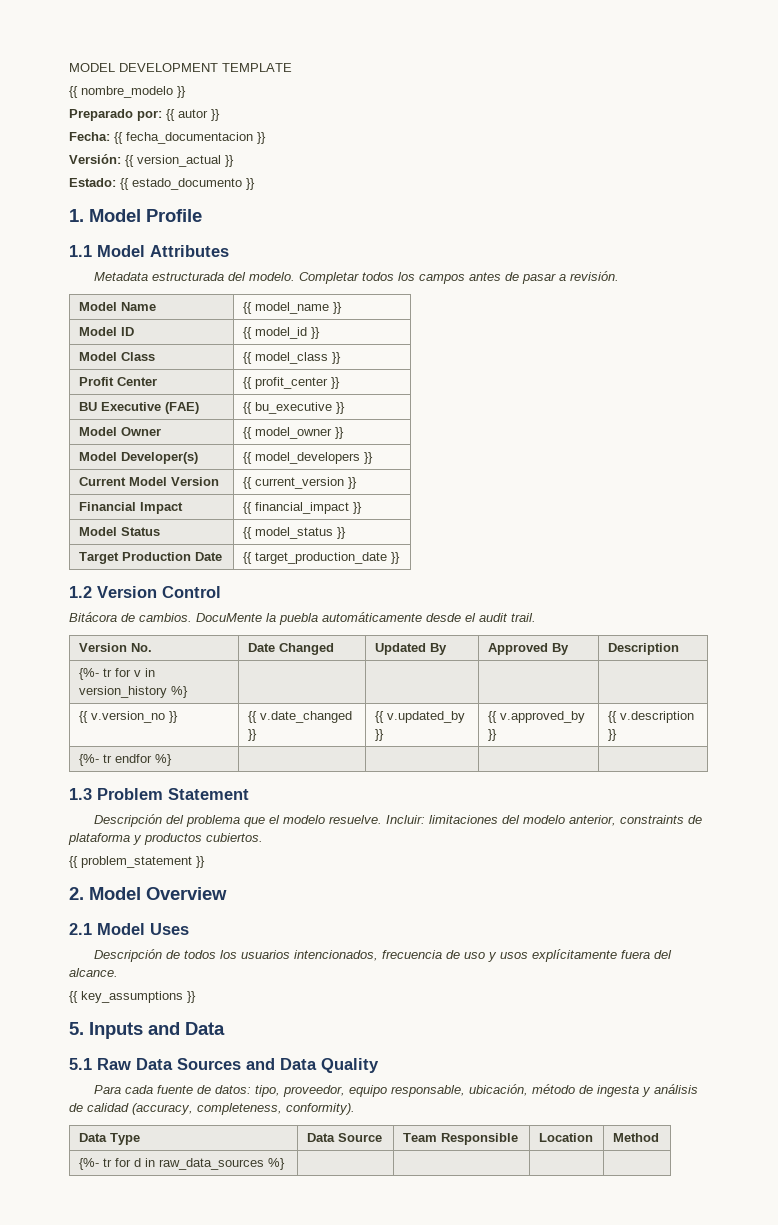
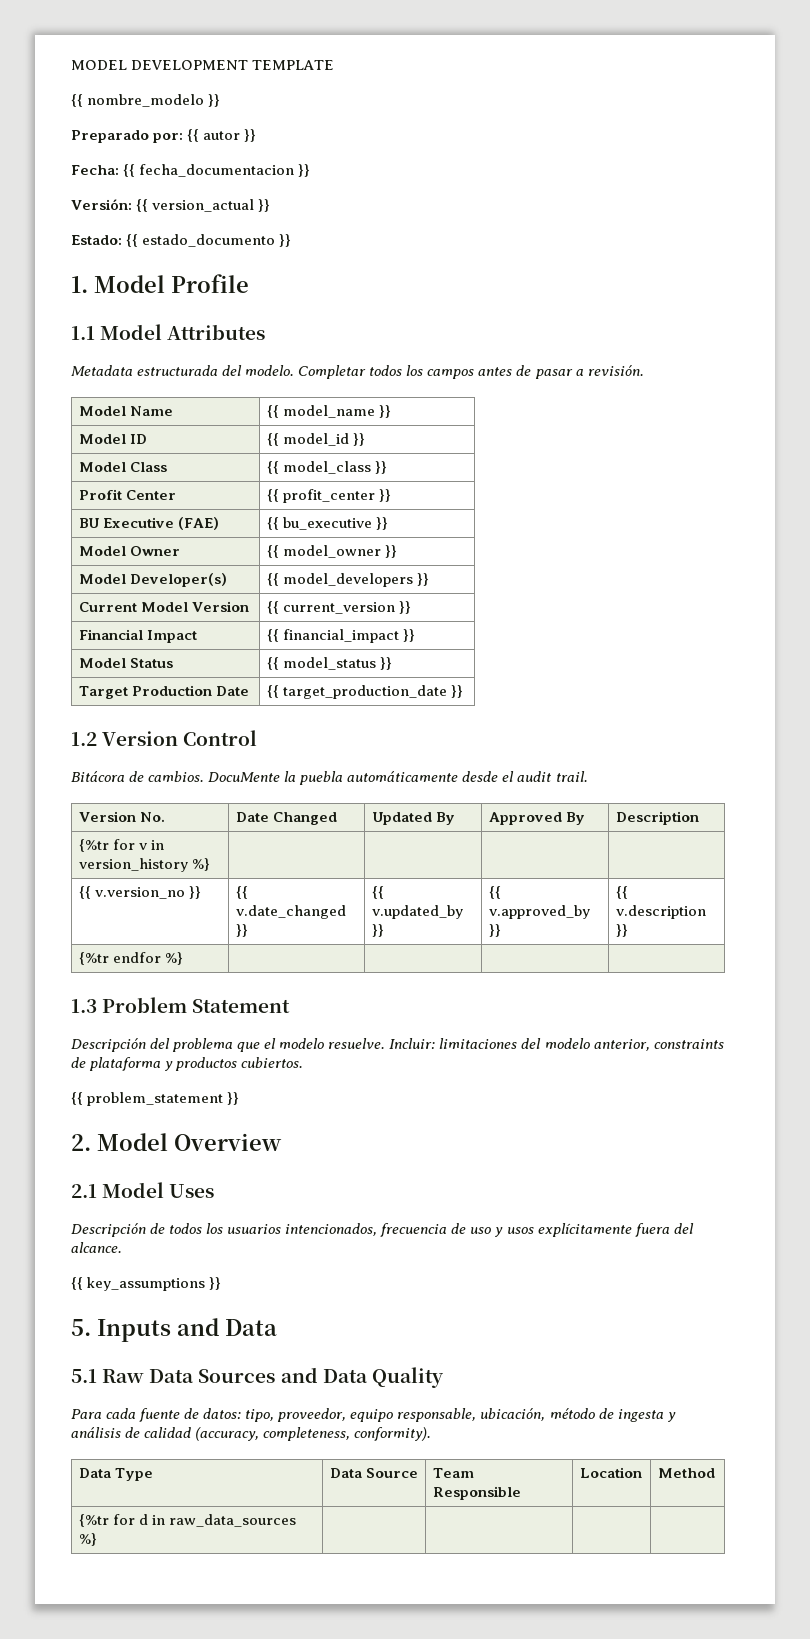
[78,668,112,680] {%- tr -> [78,839,109,852] {%tr
[78,754,112,766] {%- tr -> [78,952,109,965] {%tr
[78,1158,112,1170] {%- tr -> [78,1514,109,1527] {%tr

